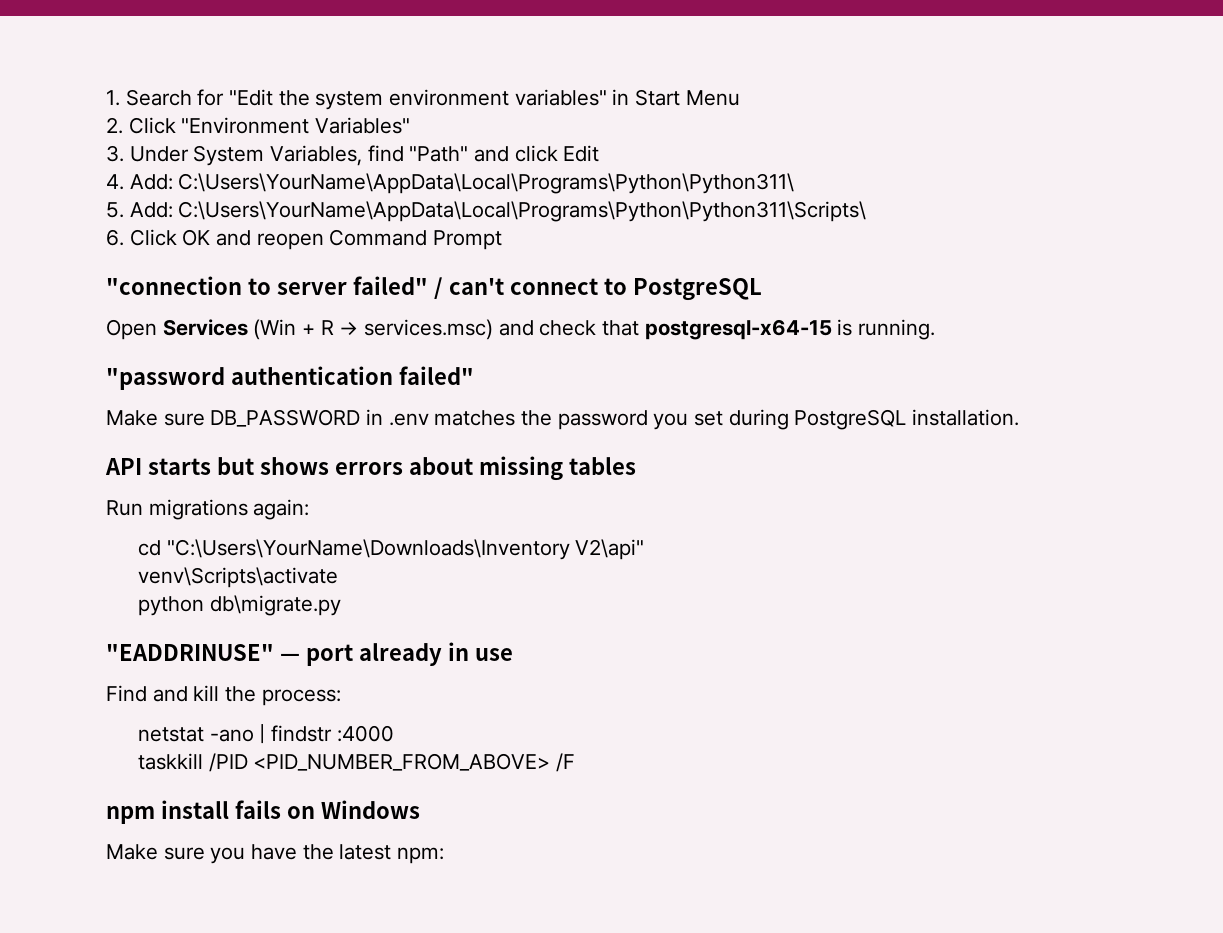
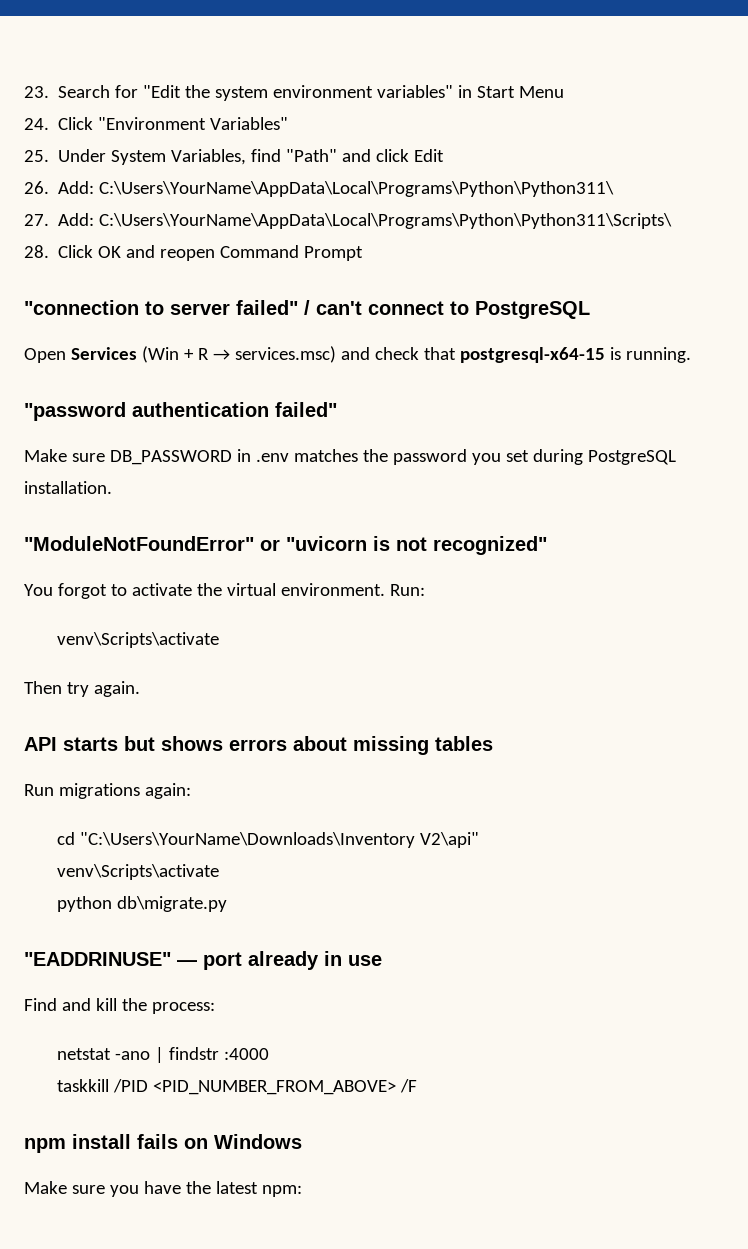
[106,90,120,106] 1. -> [24,86,49,98] 23.
[106,117,123,134] 2. -> [24,118,49,130] 24.
[106,145,124,162] 3. -> [24,150,49,162] 25.
[106,174,124,190] 4. -> [24,181,49,194] 26.
[106,202,124,218] 5. -> [24,214,49,226] 27.
[106,229,124,246] 6. -> [24,245,49,258] 28.
(1020, 417) none -> [24,536,547,555] [24,583,425,599] [57,632,220,648] [24,681,140,697] // "ModuleNotFoundError" or "uvicorn is not recognized" // You forgot to activate the virtual environment. Run: // venv\Scripts\activate // Then try again.

